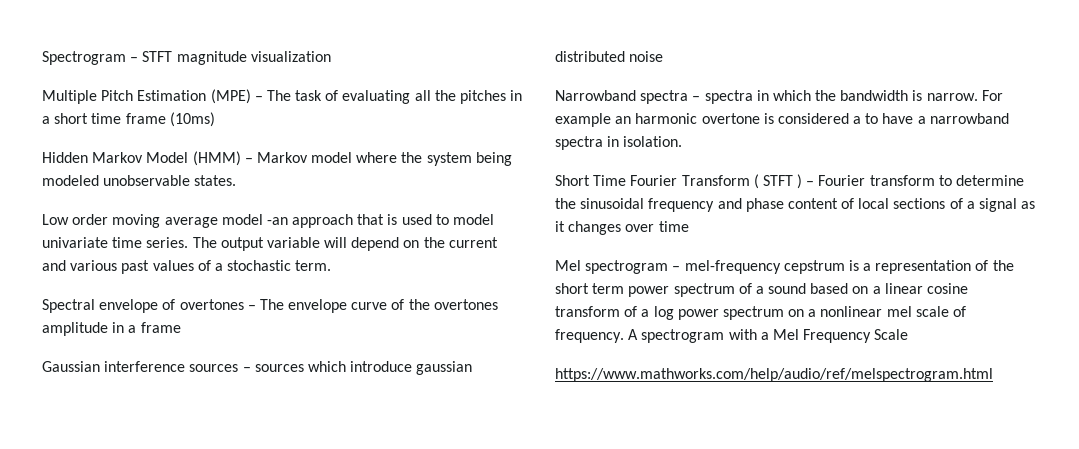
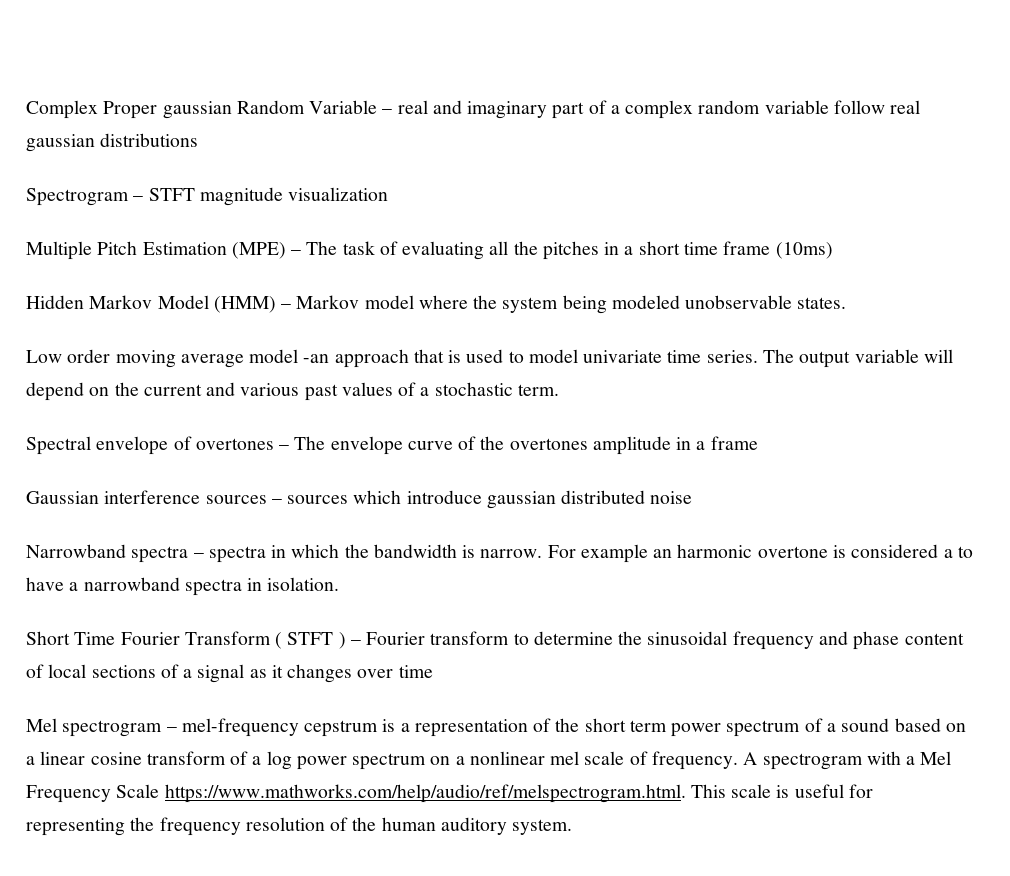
(42, 58) none -> [26,100,921,119] [26,133,199,152] Complex Proper gaussian Random Variable – real and imaginary part of a complex random variable follow real gaussian distributions //
[555,368,993,382] // https://www.mathworks.com/help/audio/ref/melspectrogram.html -> [164,784,873,803] [26,817,573,836] https://www.mathworks.com/help/audio/ref/melspectrogram.html. This scale is useful for representing the frequency resolution of the human auditory system.

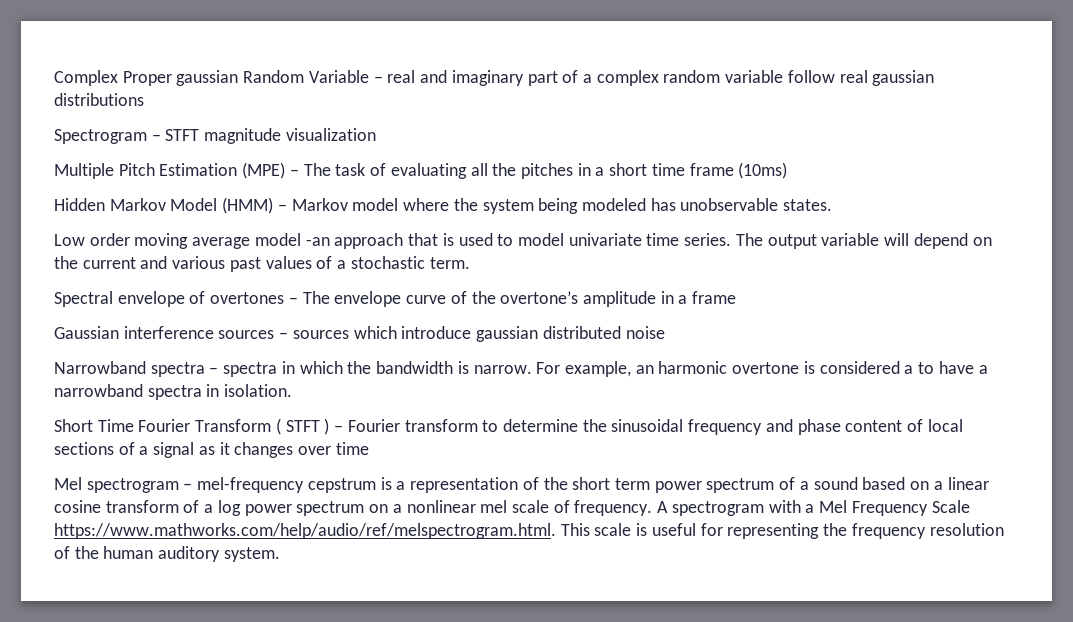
(680, 302) none -> [650,198,676,211] has
[509,438,588,450] overtones -> [500,291,579,304] overtone’s
[580,544,648,563] example -> [564,361,631,377] example,

